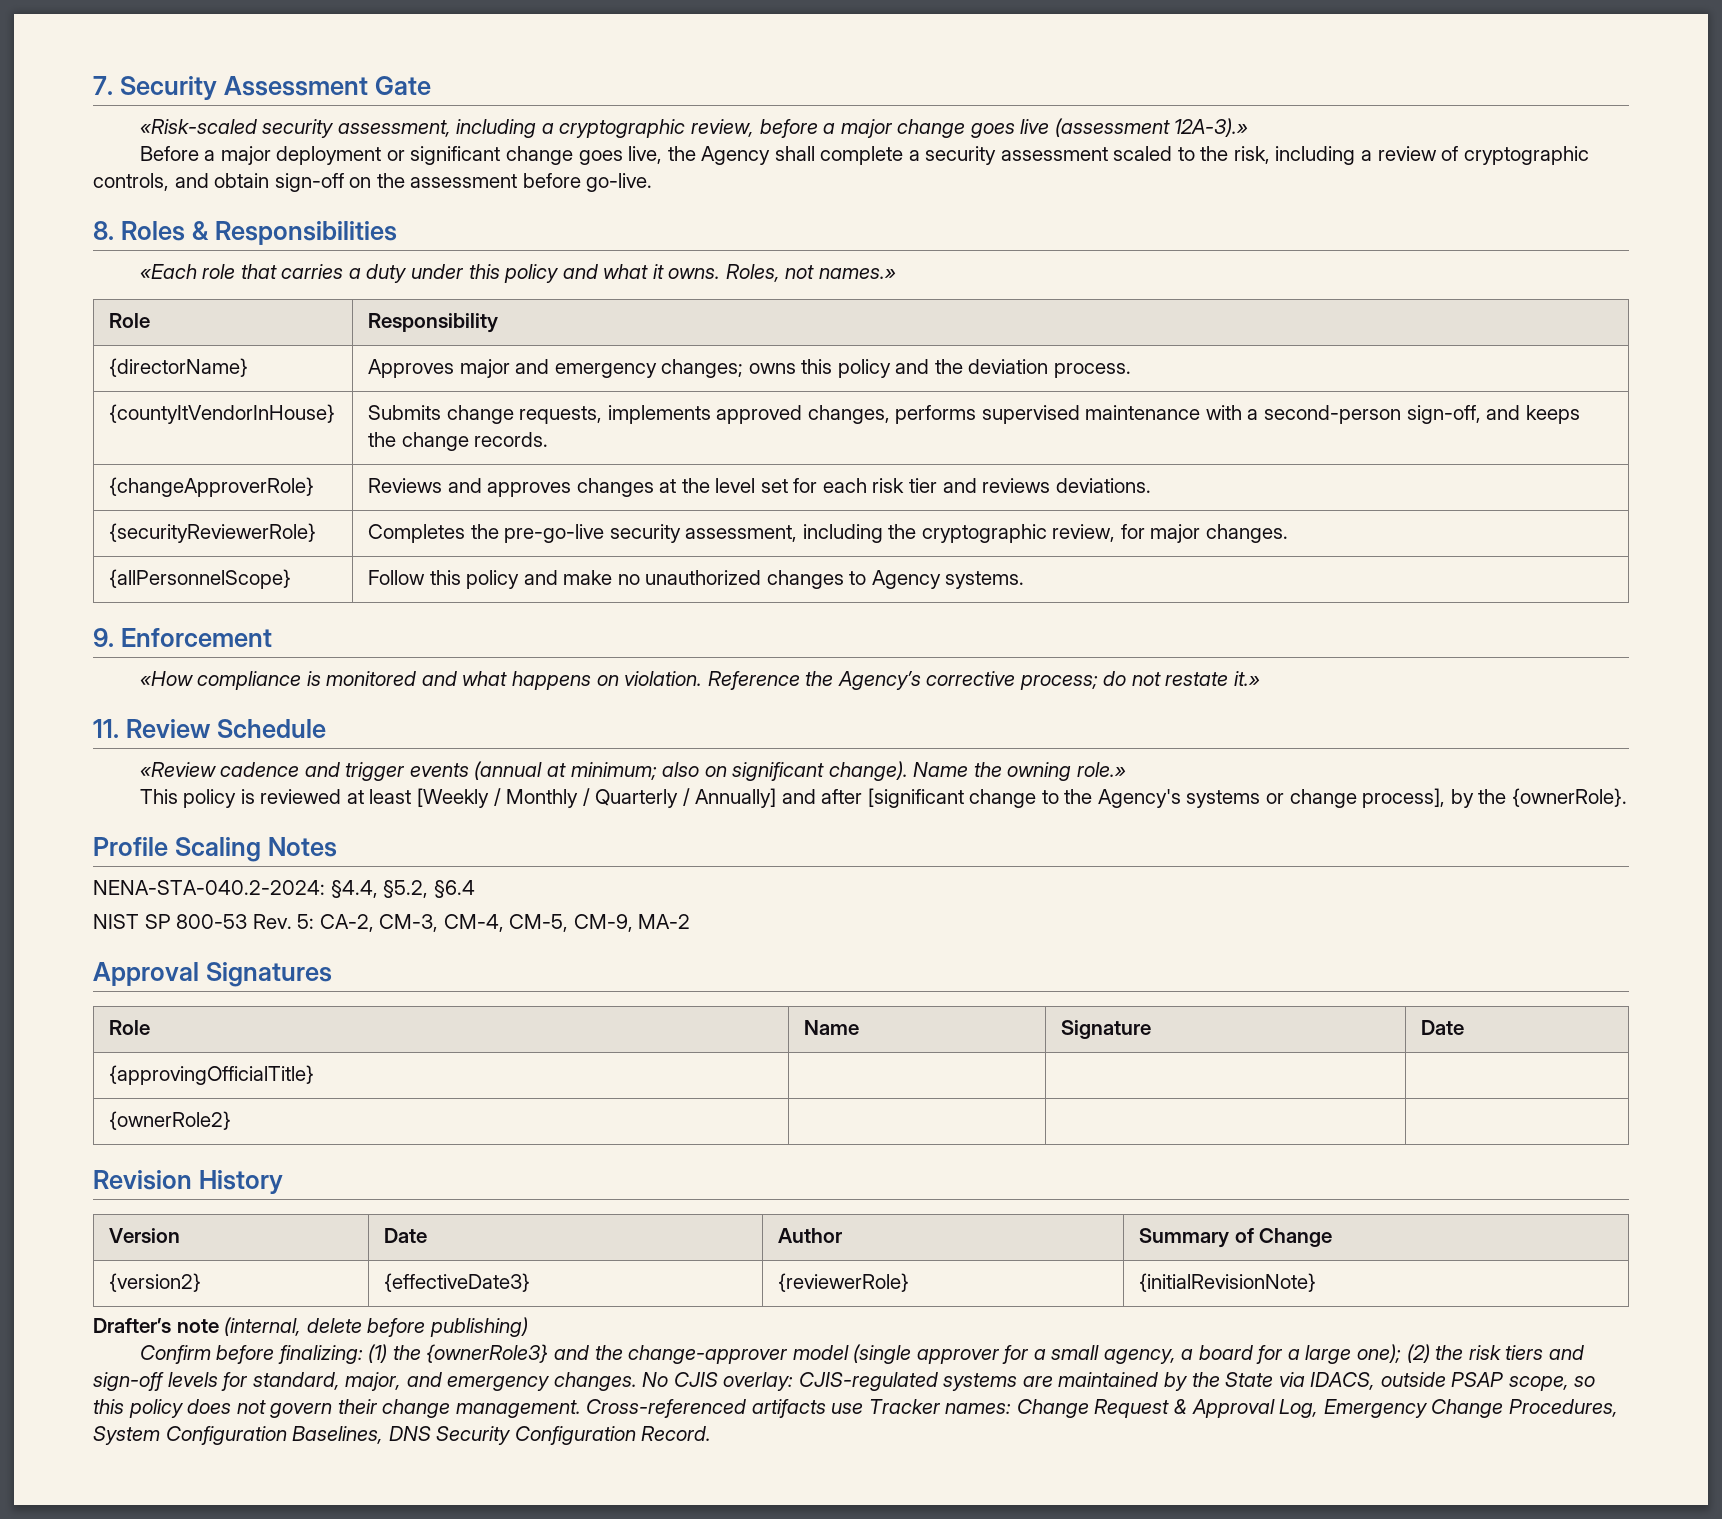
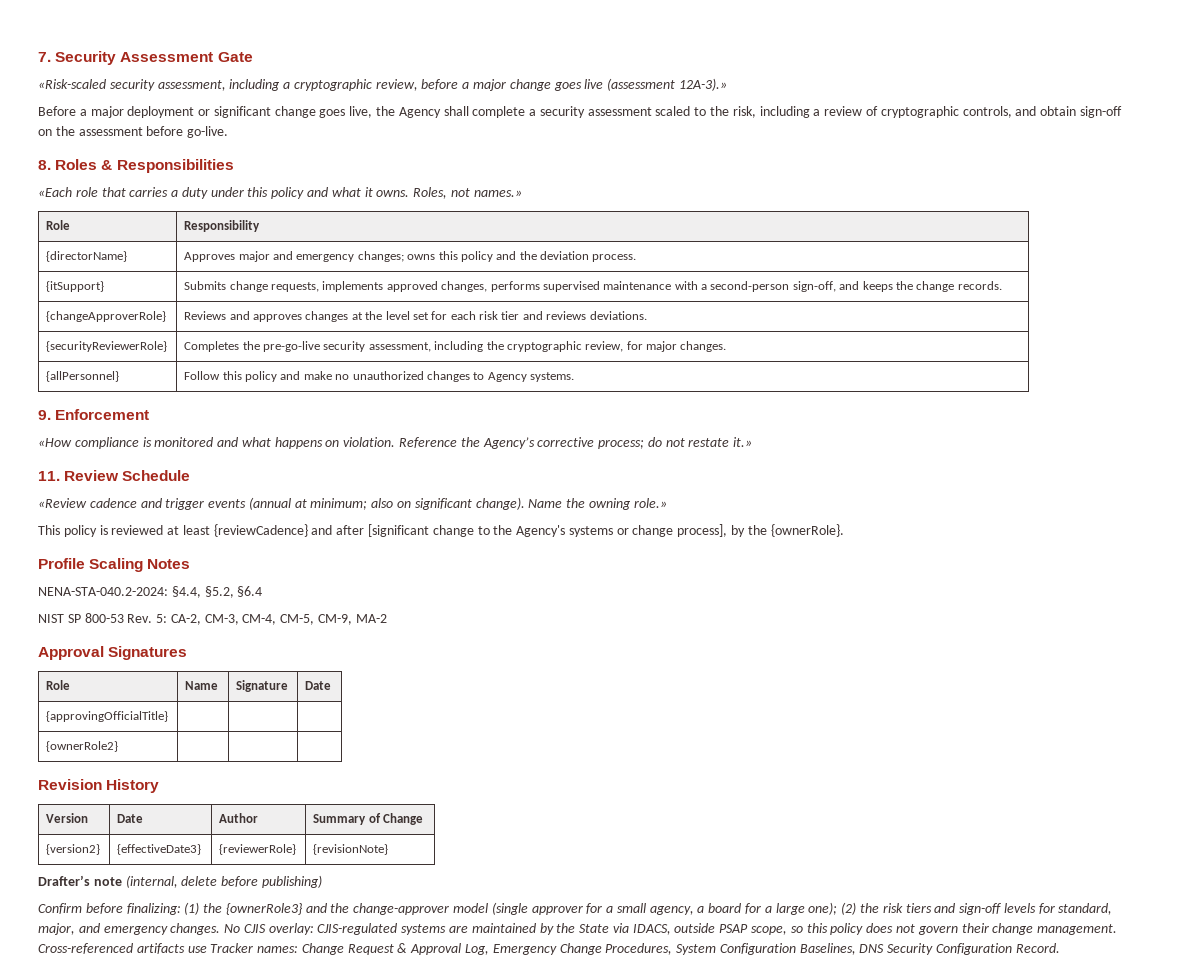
[109,404,336,424] {countyItVendorInHouse} -> [46,281,105,292] {itSupport}
[109,569,292,589] {allPersonnelScope} -> [46,371,120,382] {allPersonnel}
[416,788,777,808] [Weekly / Monthly / Quarterly / Annually] -> [213,524,308,537] {reviewCadence}
[1139,1273,1317,1292] {initialRevisionNote} -> [313,844,389,855] {revisionNote}

